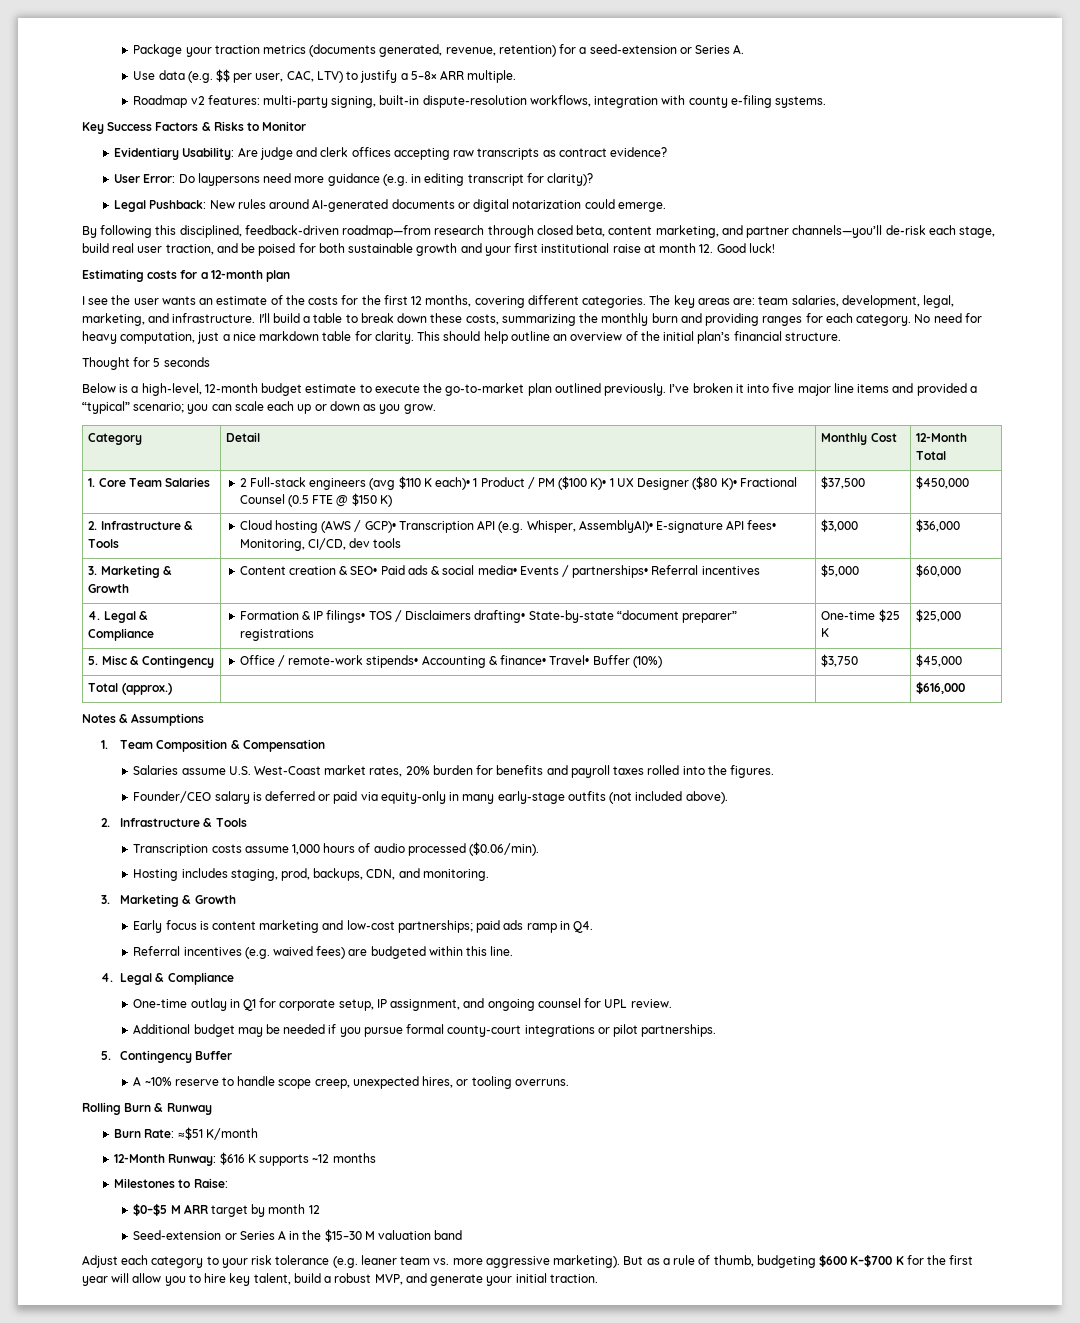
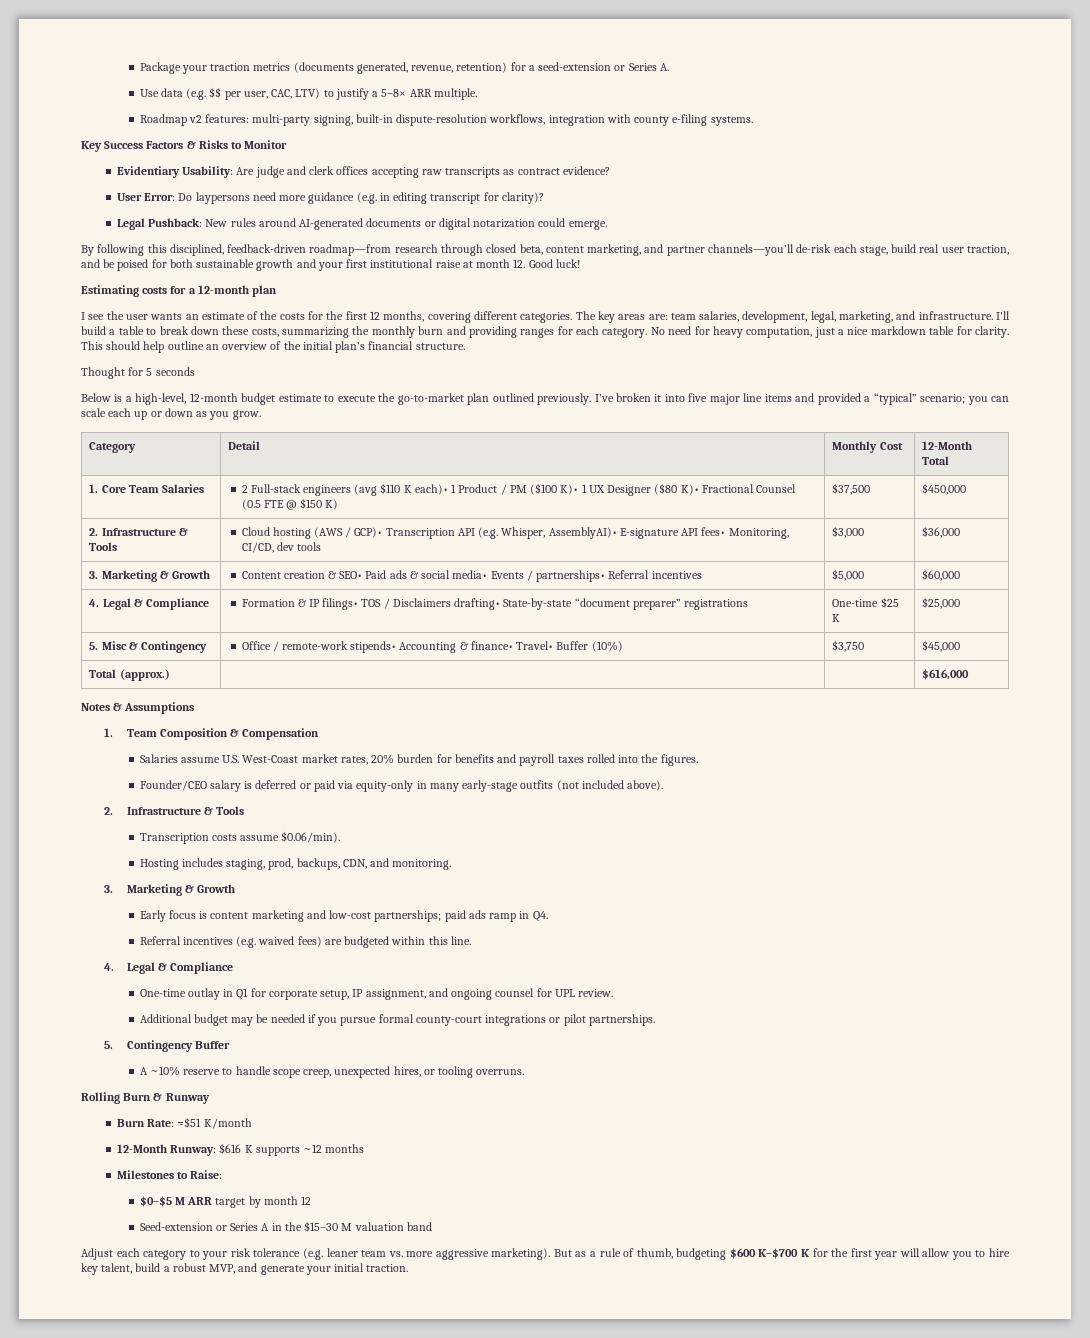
[291,842,540,856] 1,000 hours of audio processed ($0.06/min). -> [281,831,341,843] $0.06/min).

